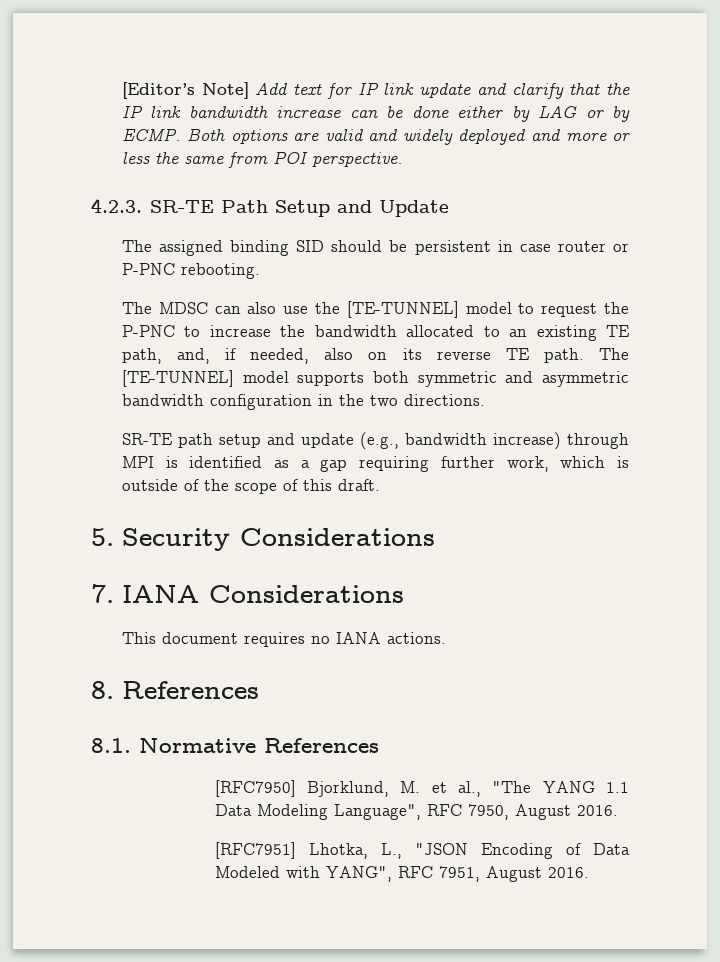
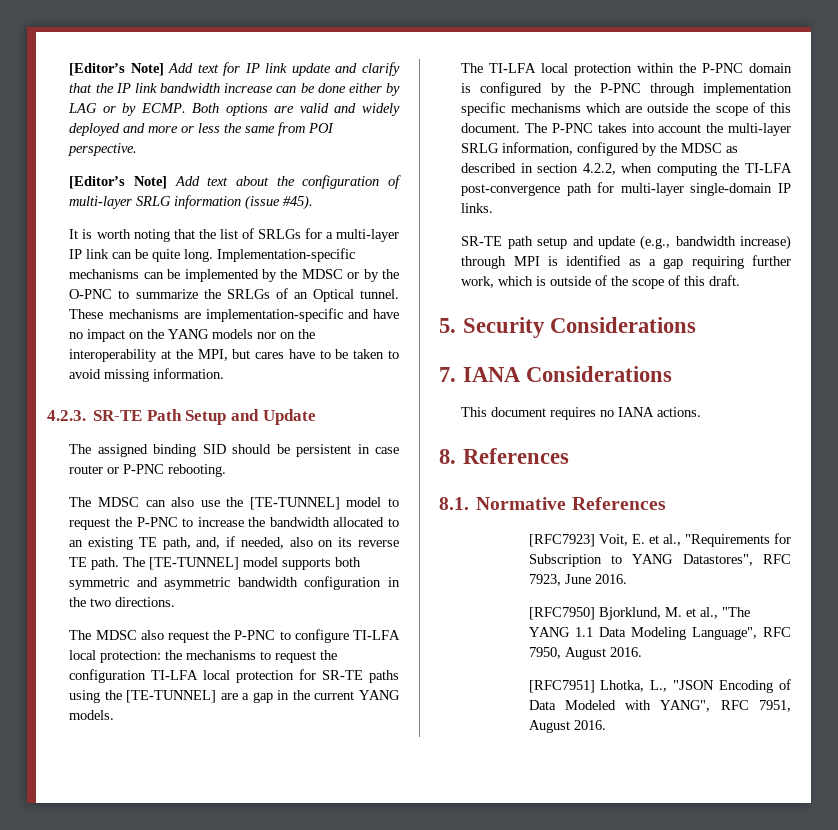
(403, 159) none -> [69,175,401,189] [69,195,314,210] [69,228,399,242] [69,248,356,262] [69,269,400,282] [69,288,400,302] [69,308,399,322] [69,329,316,342] [69,349,400,362] [69,368,225,382] // [Editor’s Note] Add text about the configuration of multi-layer SRLG information (issue #45). // It is worth noting that the list of SRLGs for a multi-layer IP link can be quite long. Implementation-specific mechanisms can be implemented by the MDSC or by the O-PNC to summarize the SRLGs of an Optical tunnel. These mechanisms are implementation-specific and have no impact on the YANG models nor on the interoperability at the MPI, but cares have to be taken to avoid missing information.
(485, 400) none -> [69,629,401,643] [69,650,338,663] [69,669,399,683] [69,690,400,703] [69,710,115,720] [461,63,792,76] [461,82,792,96] [461,102,791,116] [461,123,791,136] [461,142,739,156] [461,163,792,176] [461,182,791,196] [461,203,494,213] // The MDSC also request the P-PNC to configure TI-LFA local protection: the mechanisms to request the configuration TI-LFA local protection for SR-TE paths using the [TE-TUNNEL] are a gap in the current YANG models. // The TI-LFA local protection within the P-PNC domain is configured by the P-PNC through implementation specific mechanisms which are outside the scope of this document. The P-PNC takes into account the multi-layer SRLG information, configured by the MDSC as described in section 4.2.2, when computing the TI-LFA post-convergence path for multi-layer single-domain IP links.
(380, 745) none -> [528,533,791,547] [528,554,791,567] [528,574,627,586] // [RFC7923] Voit, E. et al., "Requirements for Subscription to YANG Datastores", RFC 7923, June 2016.

